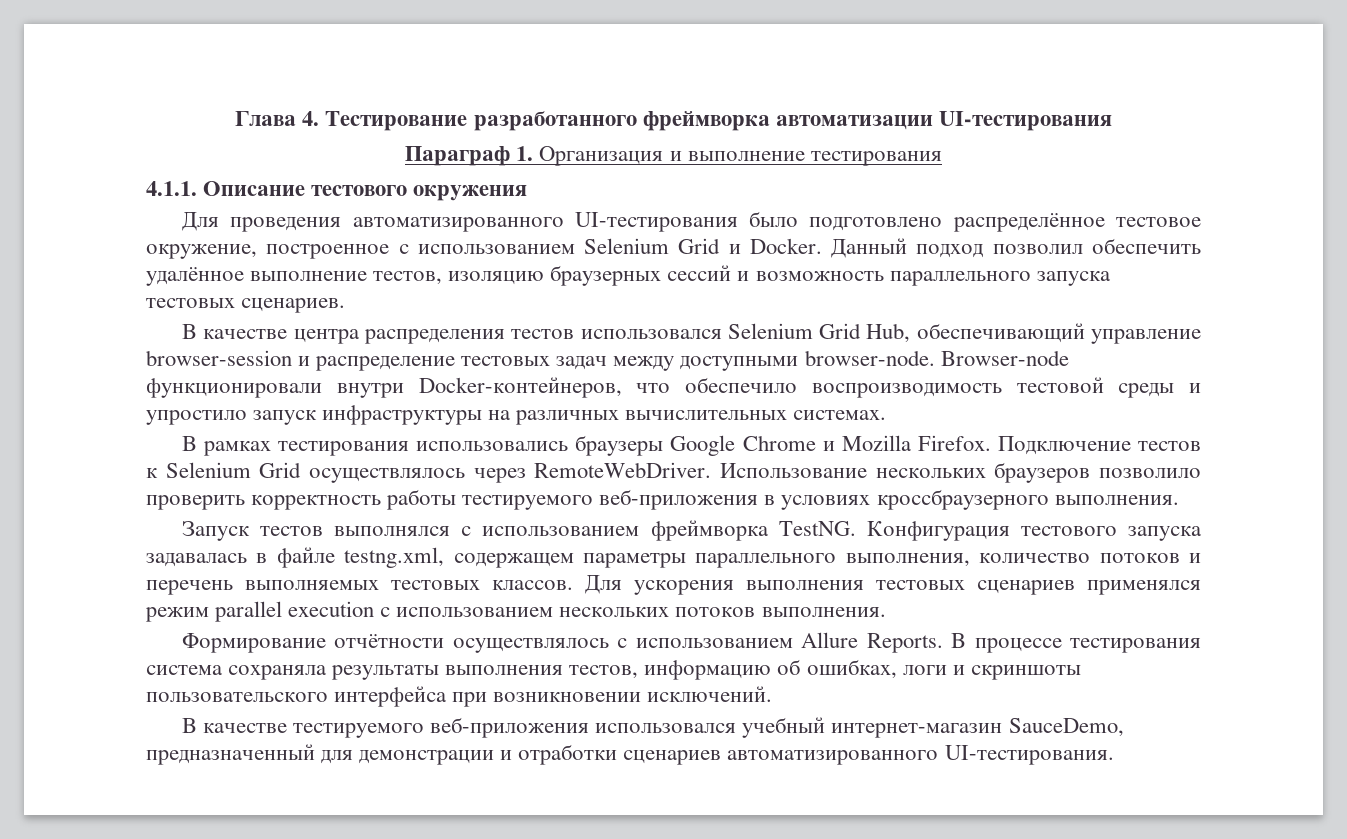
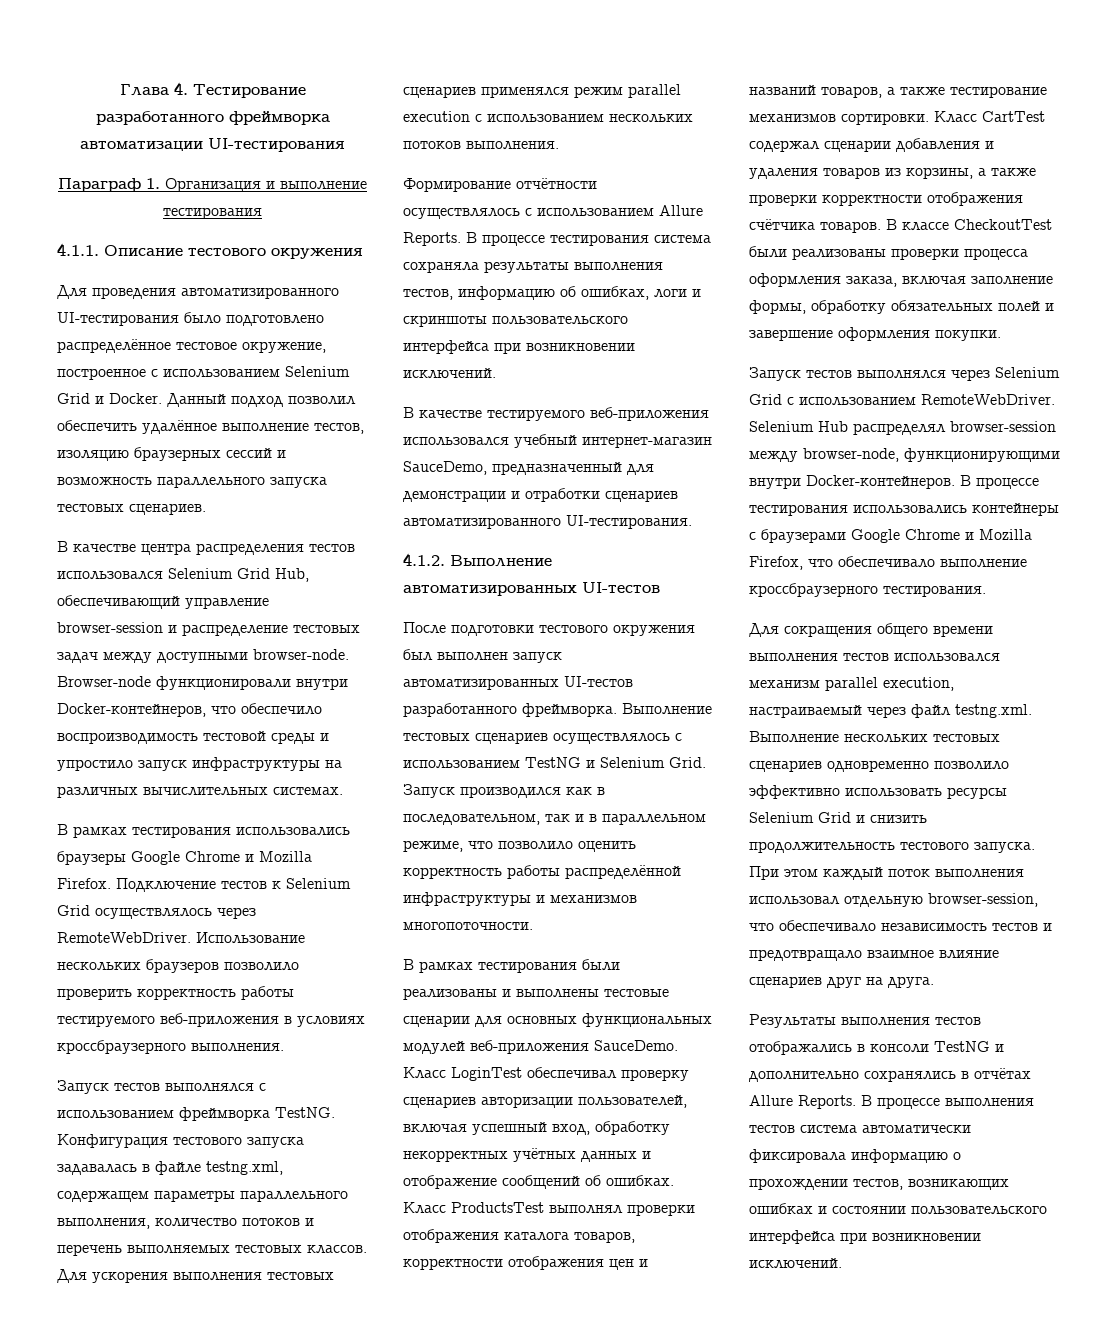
(1114, 755) none -> [403,553,552,567] [403,582,660,596] [403,622,695,636] [403,649,562,663] [403,676,633,690] [403,703,712,717] [403,732,682,744] [403,757,706,769] [403,784,605,798] [403,813,706,825] [403,840,636,852] [403,865,681,879] [403,892,637,906] [403,922,533,930] [403,959,620,973] [403,988,669,1000] [403,1013,712,1027] [403,1040,678,1054] [403,1067,689,1081] [403,1095,687,1108] [403,1121,670,1135] [403,1148,651,1162] [403,1175,674,1189] [403,1202,695,1216] [403,1229,635,1243] [403,1256,648,1270] [749,85,1047,98] [749,111,1045,125] [749,138,994,152] [749,167,1036,179] [749,192,1023,206] [749,219,1052,233] [749,246,1028,260] [749,273,1053,287] [749,300,1054,314] [749,327,1001,341] [749,367,1060,381] [749,394,1055,406] [749,421,1056,435] [749,448,1060,462] [749,475,1039,489] [749,503,1059,516] [749,529,1032,543] [749,556,1027,570] [749,583,986,597] [749,623,993,637] [749,653,1000,662] [749,677,954,691] [749,704,1032,718] [749,731,1000,743] [749,760,1009,772] [749,785,1007,799] [749,812,927,823] [749,841,1035,853] [749,866,1024,880] [749,893,1038,907] [749,920,1052,932] [749,949,999,961] [749,976,934,988] [749,1014,981,1028] [749,1041,1004,1055] [749,1068,1031,1082] [749,1095,1034,1109] [749,1125,971,1133] [749,1149,961,1163] [749,1178,1009,1190] [749,1203,1047,1215] [749,1230,981,1244] [749,1258,842,1269] // 4.1.2. Выполнение автоматизированных UI-тестов // После подготовки тестового окружения был выполнен запуск автоматизированных UI-тестов разработанного фреймворка. Выполнение тестовых сценариев осуществлялось с использованием TestNG и Selenium Grid. Запуск производился как в последовательном, так и в параллельном режиме, что позволило оценить корректность работы распределённой инфраструктуры и механизмов многопоточности. // В рамках тестирования были реализованы и выполнены тестовые сценарии для основных функциональных модулей веб-приложения SauceDemo. Класс LoginTest обеспечивал проверку сценариев авторизации пользователей, включая успешный вход, обработку некорректных учётных данных и отображение сообщений об ошибках. Класс ProductsTest выполнял проверки отображения каталога товаров, корректности отображения цен и названий товаров, а также тестирование механизмов сортировки. Класс CartTest содержал сценарии добавления и удаления товаров из корзины, а также проверки корректности отображения счётчика товаров. В классе CheckoutTest были реализованы проверки процесса оформления заказа, включая заполнение формы, обработку обязательных полей и завершение оформления покупки. // Запуск тестов выполнялся через Selenium Grid с использованием RemoteWebDriver. Selenium Hub распределял browser-session между browser-node, функционирующими внутри Docker-контейнеров. В процессе тестирования использовались контейнеры с браузерами Google Chrome и Mozilla Firefox, что обеспечивало выполнение кроссбраузерного тестирования. // Для сокращения общего времени выполнения тестов использовался механизм parallel execution, настраиваемый через файл testng.xml. Выполнение нескольких тестовых сценариев одновременно позволило эффективно использовать ресурсы Selenium Grid и снизить продолжительность тестового запуска. При этом каждый поток выполнения использовал отдельную browser-session, что обеспечивало независимость тестов и предотвращало взаимное влияние сценариев друг на друга. // Результаты выполнения тестов отображались в консоли TestNG и дополнительно сохранялись в отчётах Allure Reports. В процессе выполнения тестов система автоматически фиксировала информацию о прохождении тестов, возникающих ошибках и состоянии пользовательского интерфейса при возникновении исключений.

